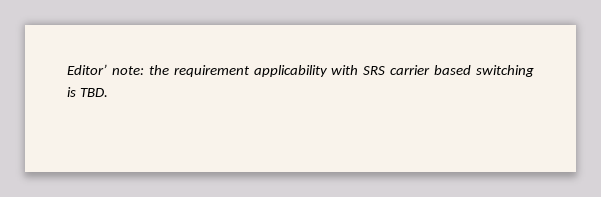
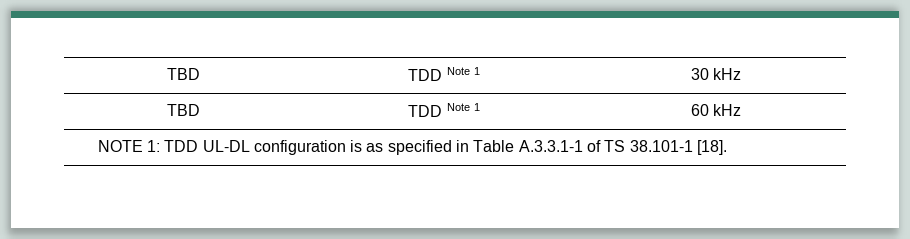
[67,64,535,77] [67,87,108,97] Editor’ note: the requirement applicability with SRS carrier based switching is TBD. -> [166,68,200,80] [408,67,480,81] [690,68,742,80] [166,104,200,116] [408,103,480,117] [690,104,742,116] [97,140,728,155] TBD | TDD Note 1 | 30 kHz // TBD | TDD Note 1 | 60 kHz // NOTE 1: TDD UL-DL configuration is as specified in Table A.3.3.1-1 of TS 38.101-1 [18].

